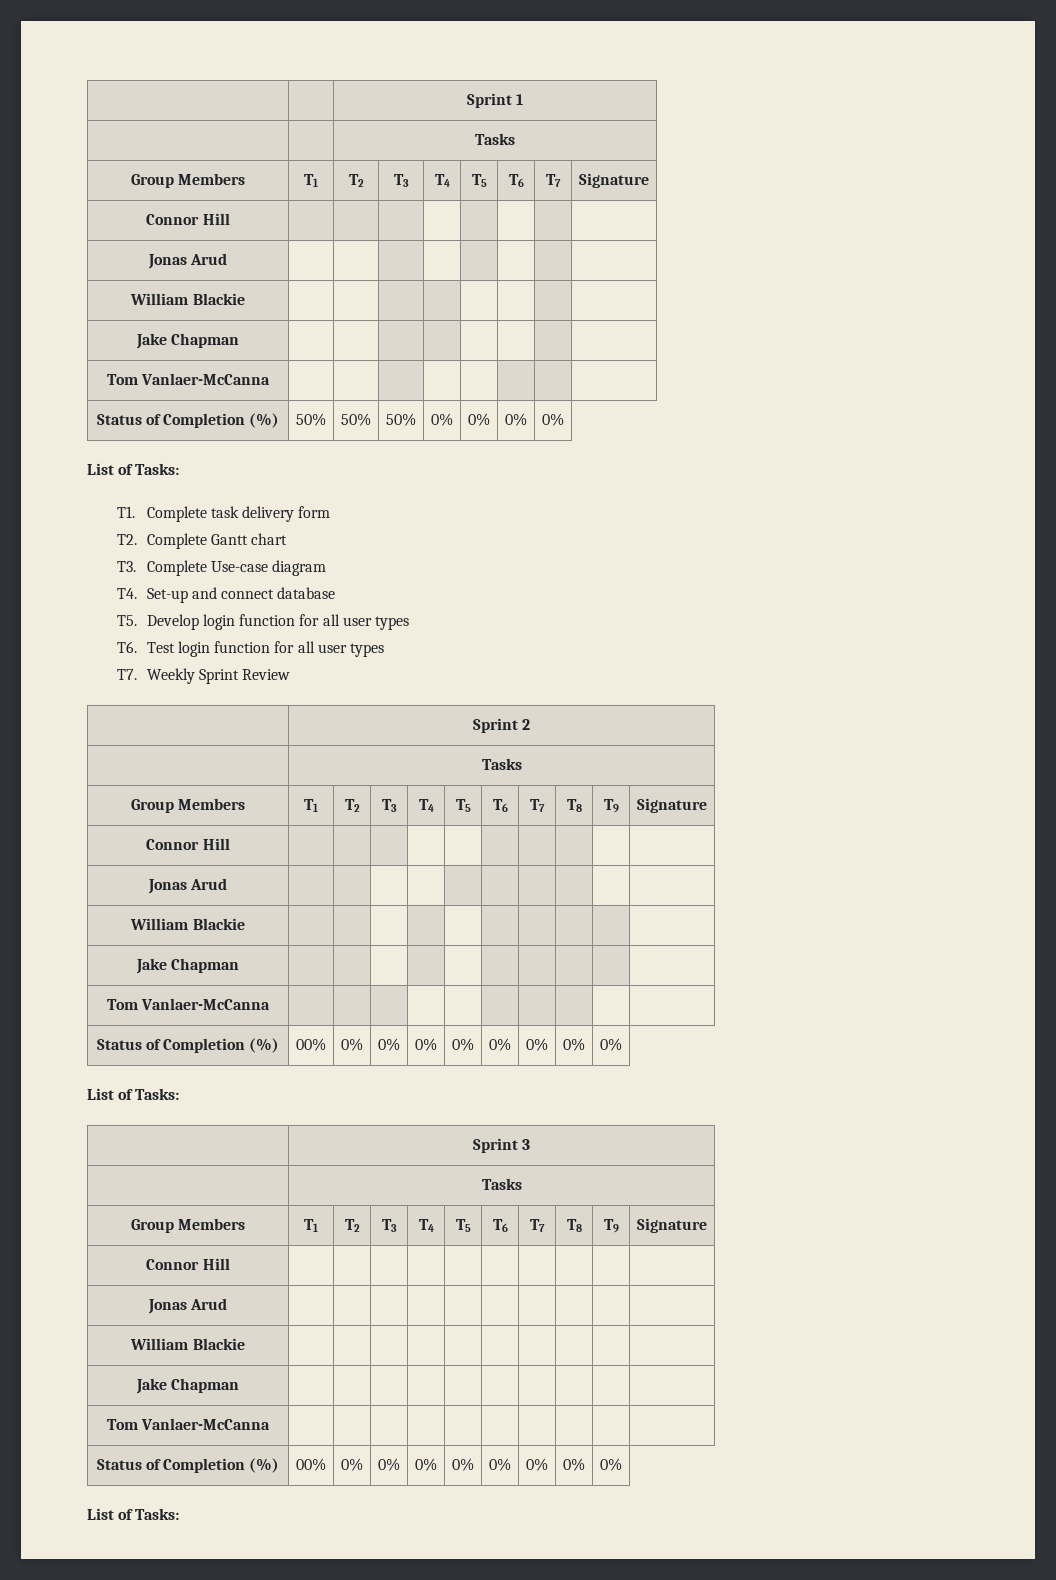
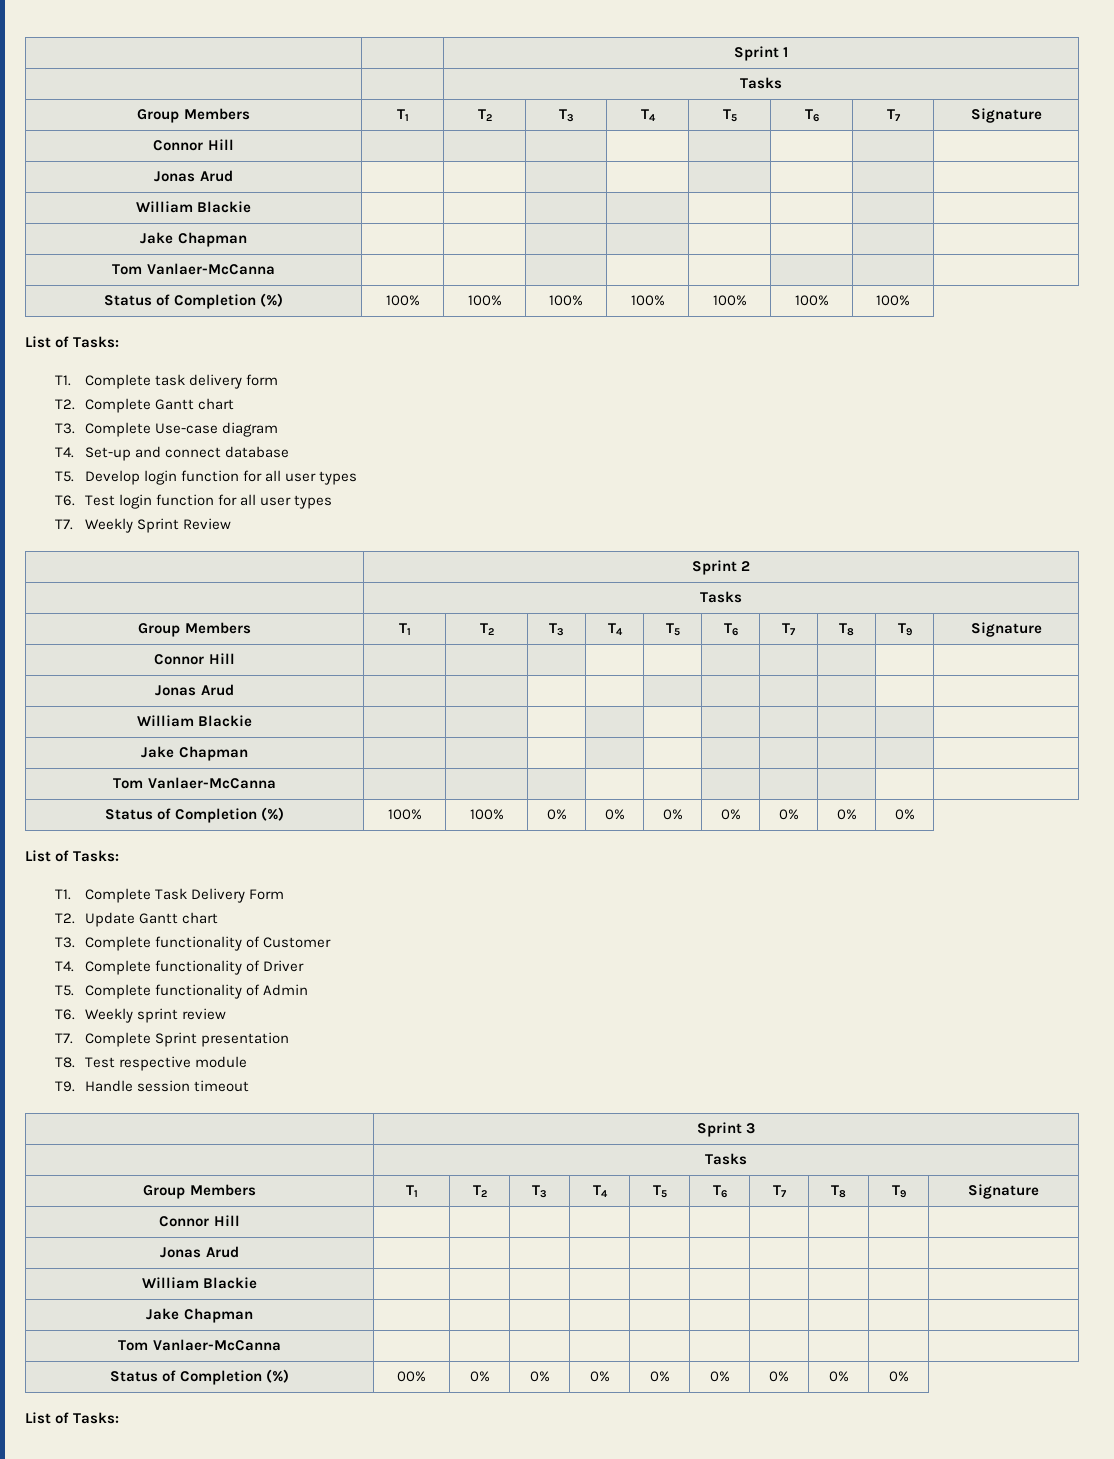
[296,413,326,426] [341,413,371,426] [386,413,416,426] [431,413,453,426] [468,413,490,426] [505,413,527,426] [542,413,564,426] 50% | 50% | 50% | 0% | 0% | 0% | 0% -> [385,295,420,306] [467,295,502,306] [549,295,583,306] [630,295,665,306] [712,295,747,306] [794,295,829,306] [876,295,910,306] 100% | 100% | 100% | 100% | 100% | 100% | 100%
[296,1038,326,1051] [341,1038,363,1051] 00% | 0% -> [387,809,422,820] [469,809,504,820] 100% | 100%
(180, 1094) none -> [54,888,284,903] [54,912,218,927] [54,936,331,951] [54,960,304,975] [54,984,308,999] [54,1008,226,1023] [54,1032,289,1047] [54,1056,247,1071] [54,1080,249,1092] // T1. Complete Task Delivery Form // T2. Update Gantt chart // T3. Complete functionality of Customer // T4. Complete functionality of Driver // T5. Complete functionality of Admin // T6. Weekly sprint review // T7. Complete Sprint presentation // T8. Test respective module // T9. Handle session timeout

